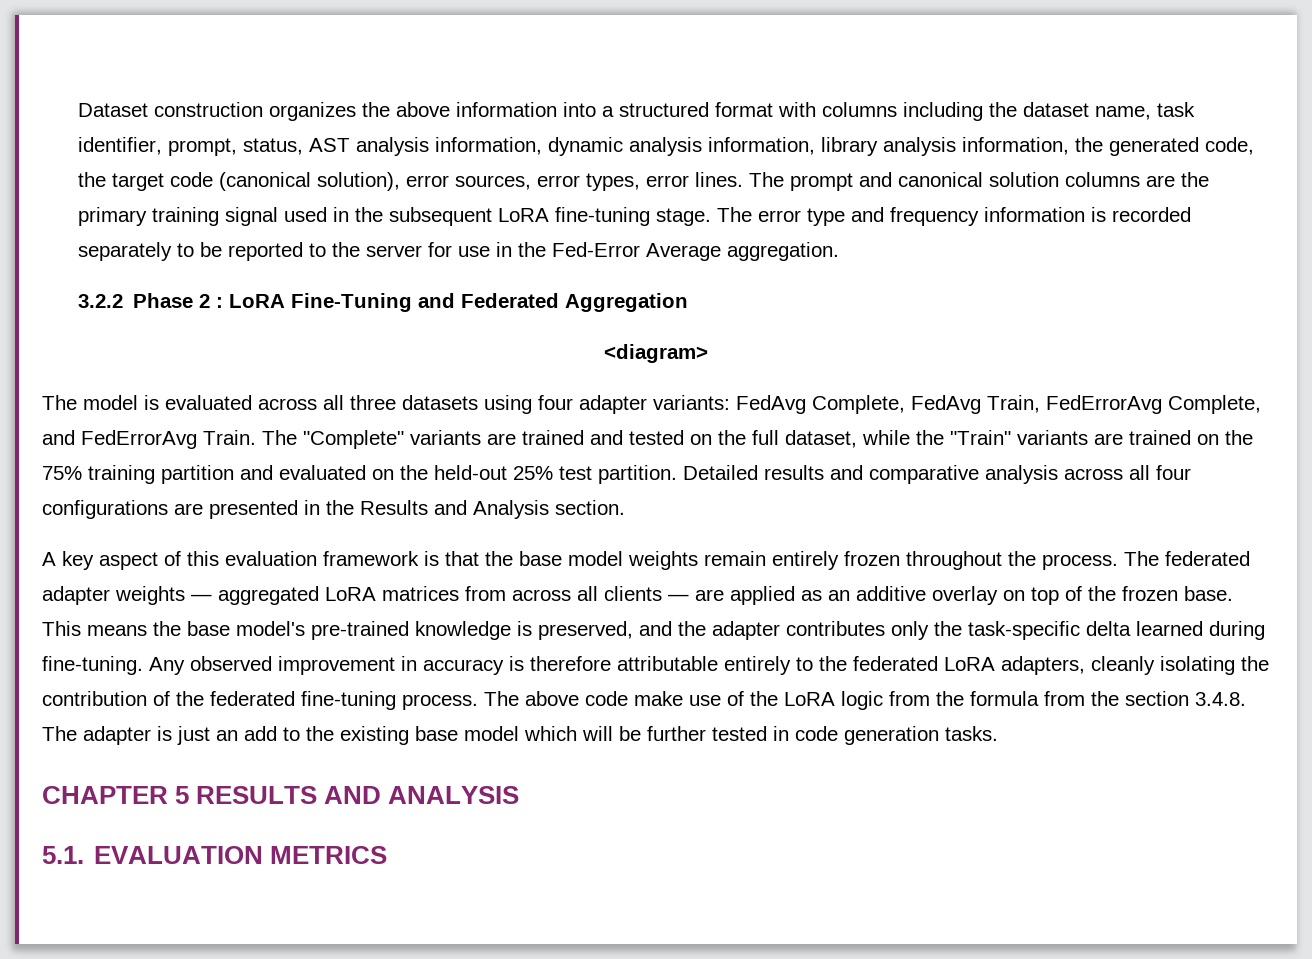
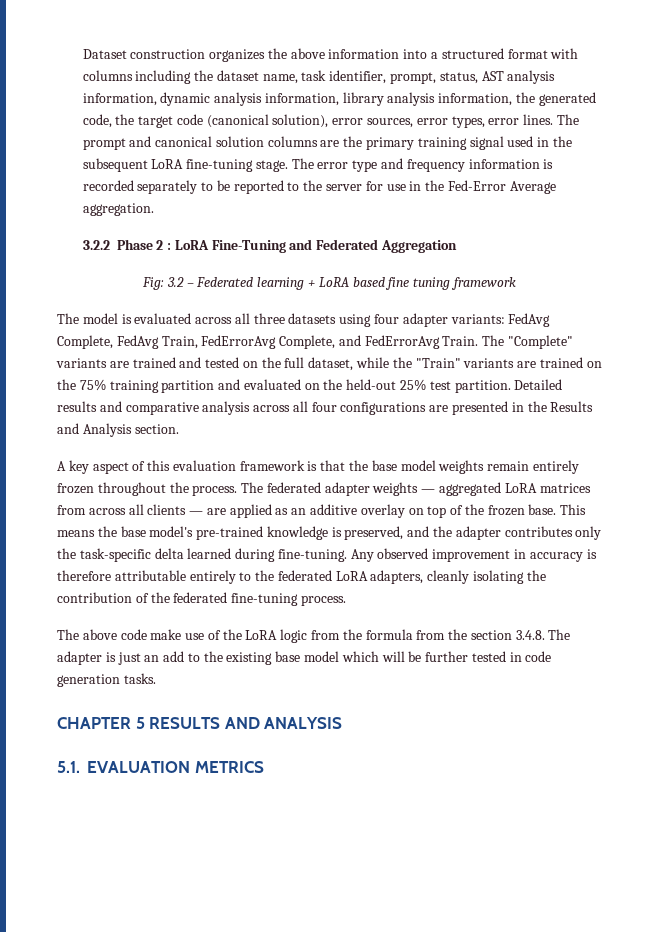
[604,344,708,363] <diagram> -> [142,277,516,290] Fig: 3.2 – Federated learning + LoRA based fine tuning framework
(478, 702) none -> (346, 600) //

